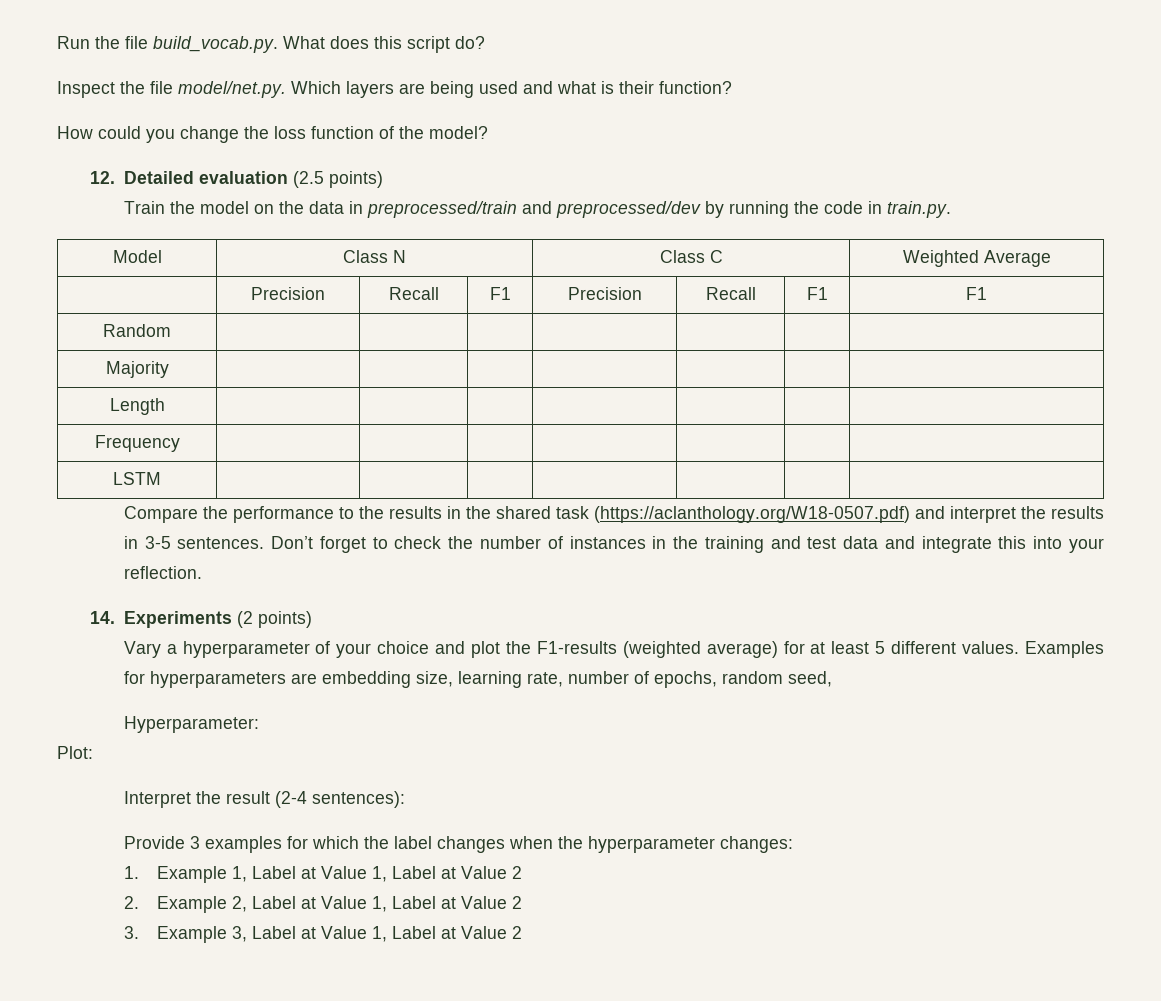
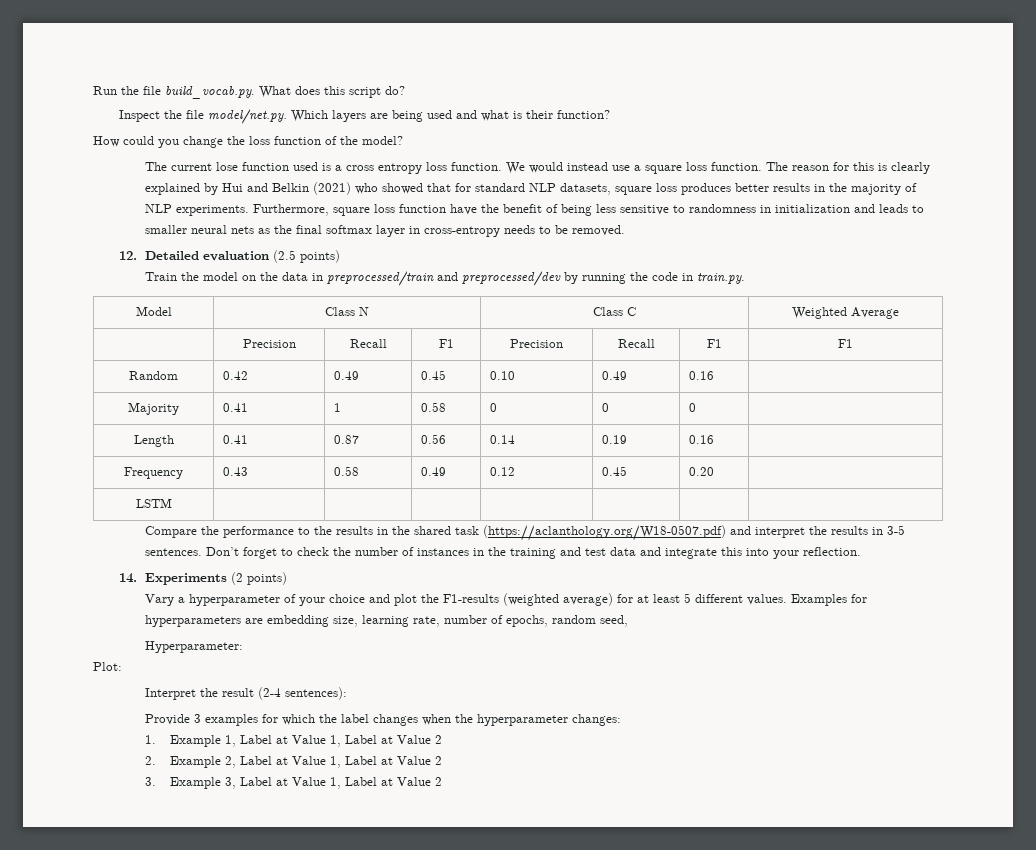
(488, 132) none -> [144,162,930,174] [144,182,917,195] [144,204,924,216] [144,225,625,237] // The current lose function used is a cross entropy loss function. We would instead use a square loss function. The reason for this is clearly explained by Hui and Belkin (2021) who showed that for standard NLP datasets, square loss produces better results in the majority of NLP experiments. Furthermore, square loss function have the benefit of being less sensitive to randomness in initialization and leads to smaller neural nets as the final softmax layer in cross-entropy needs to be removed.
[105,361,169,378] [109,398,165,415] [94,435,180,452] | | | | | | // Majority | | | | | | | // Length | | | | | | | // Frequency | | | | | | -> [222,371,248,380] [333,371,359,380] [420,370,446,380] [489,371,515,380] [601,371,627,380] [688,371,714,380] [128,402,179,415] [222,403,248,412] [333,403,341,412] [420,402,446,412] [489,403,497,412] [601,403,609,412] [688,403,696,412] [133,435,174,447] [222,435,248,444] [333,435,359,444] [420,434,446,444] [489,435,515,444] [601,435,627,444] [688,435,714,444] [124,467,183,479] [222,467,248,476] [333,466,359,476] [420,467,446,476] [489,467,515,476] [601,466,627,476] [688,467,714,476] 0.42 | 0.49 | 0.45 | 0.10 | 0.49 | 0.16 | // Majority | 0.41 | 1 | 0.58 | 0 | 0 | 0 | // Length | 0.41 | 0.87 | 0.56 | 0.14 | 0.19 | 0.16 | // Frequency | 0.43 | 0.58 | 0.49 | 0.12 | 0.45 | 0.20

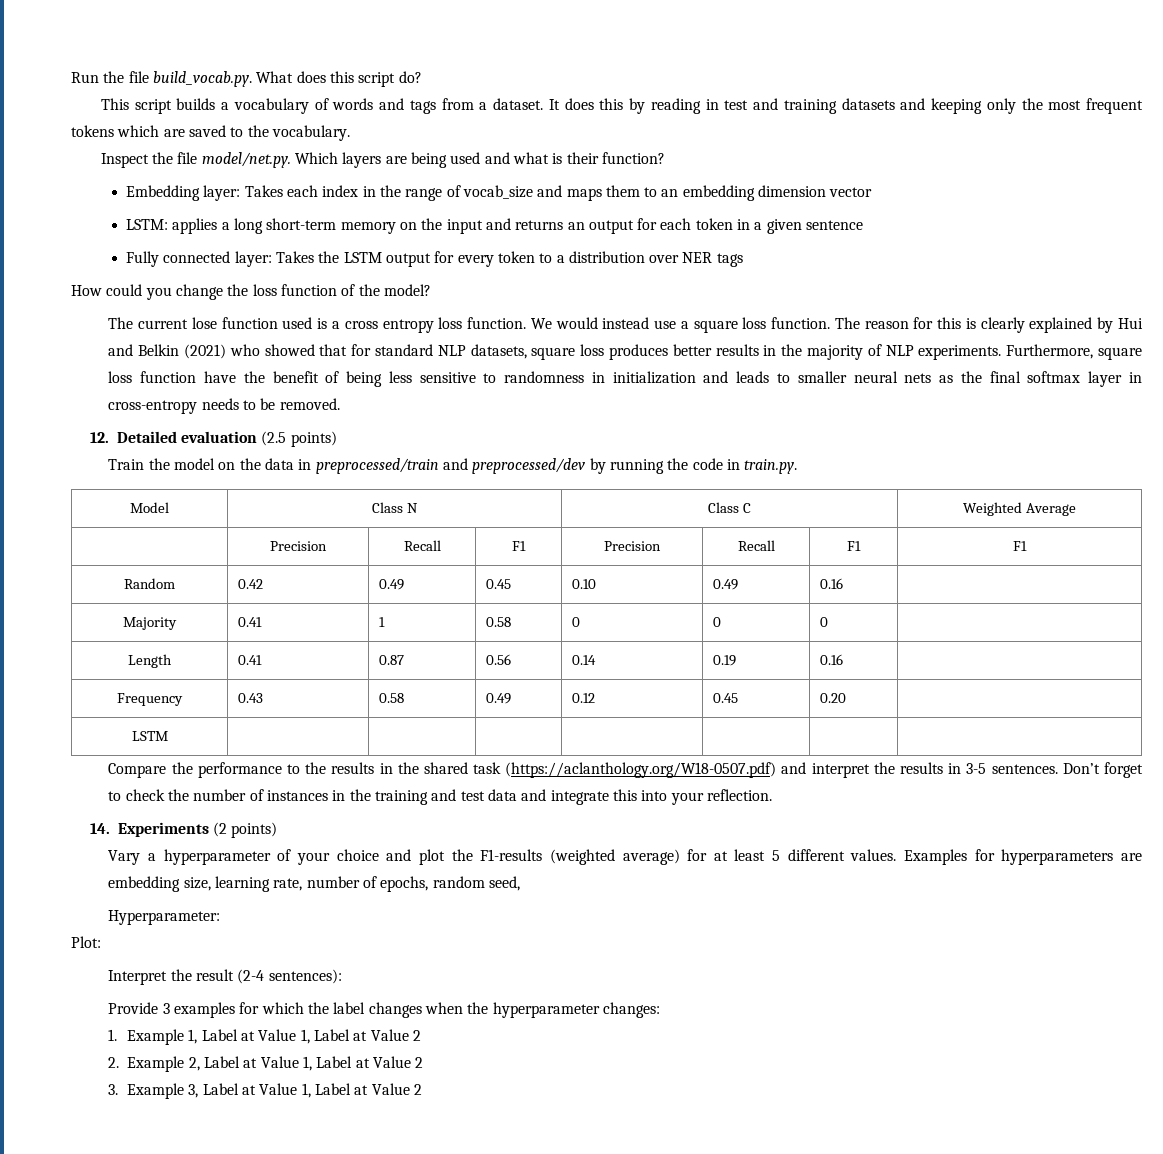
(405, 90) none -> [100,98,1144,114] [71,125,350,141] // This script builds a vocabulary of words and tags from a dataset. It does this by reading in test and training datasets and keeping only the most frequent tokens which are saved to the vocabulary.
(610, 114) none -> [126,185,873,201] [126,218,864,234] [126,251,743,267] // Embedding layer: Takes each index in the range of vocab_size and maps them to an embedding dimension vector // LSTM: applies a long short-term memory on the input and returns an output for each token in a given sentence // Fully connected layer: Takes the LSTM output for every token to a distribution over NER tags

